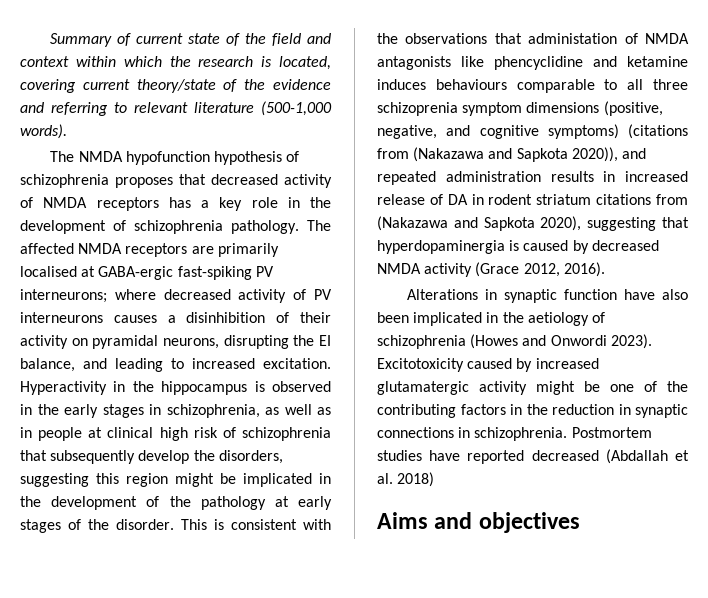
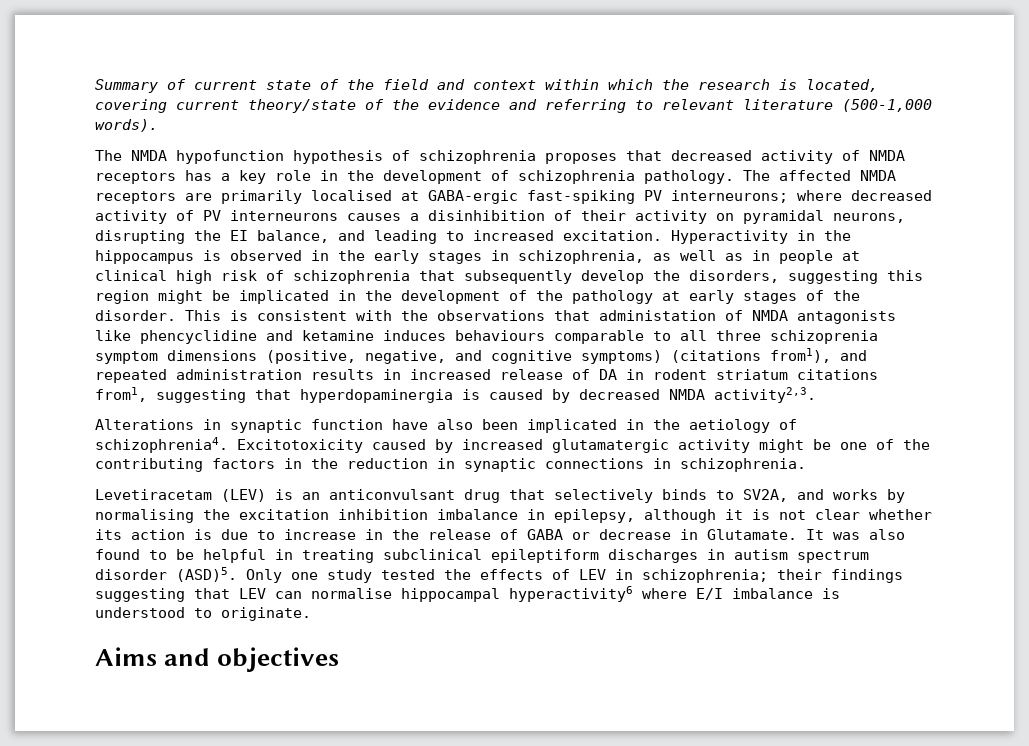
[377,147,618,162] from (Nakazawa and Sapkota 2020)), -> [770,348,831,363] from1),
[656,194,688,205] [377,216,582,231] from (Nakazawa and Sapkota 2020), -> [95,387,147,402] from1,
[424,262,605,277] activity (Grace 2012, 2016). -> [714,387,816,403] activity2,3.
[377,334,652,349] schizophrenia (Howes and Onwordi 2023). -> [95,437,228,453] schizophrenia4.
[571,427,652,438] [377,449,689,464] [377,472,435,487] Postmortem studies have reported decreased (Abdallah et al. 2018) -> [95,489,905,503] [95,509,932,523] [95,529,905,540] [95,549,869,563] [95,567,903,583] [95,586,840,602] [95,607,311,621] // Levetiracetam (LEV) is an anticonvulsant drug that selectively binds to SV2A, and works by normalising the excitation inhibition imbalance in epilepsy, although it is not clear whether its action is due to increase in the release of GABA or decrease in Glutamate. It was also found to be helpful in treating subclinical epileptiform discharges in autism spectrum disorder (ASD)5. Only one study tested the effects of LEV in schizophrenia; their findings suggesting that LEV can normalise hippocampal hyperactivity6 where E/I imbalance is understood to originate.

